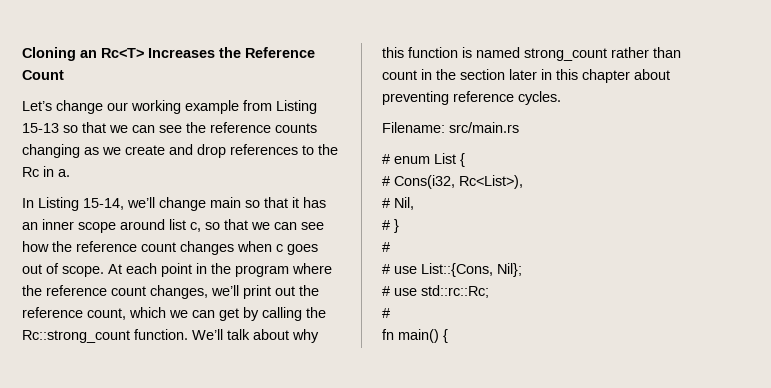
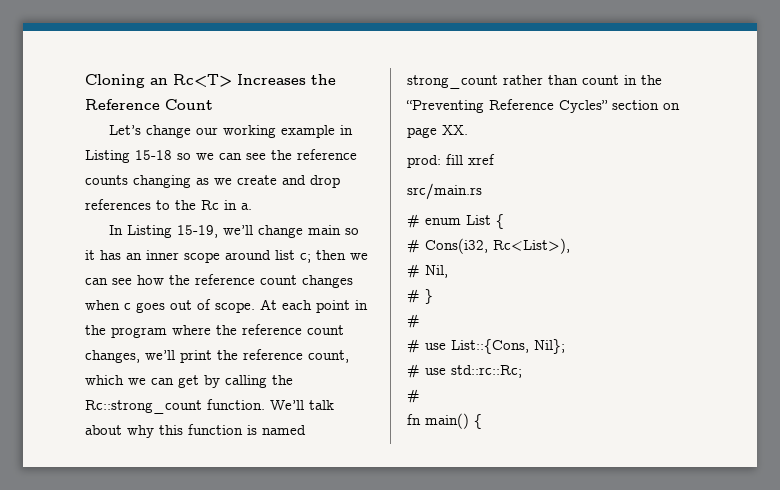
[243,100,317,114] [22,122,106,133] from Listing 15-13 so that -> [340,125,354,135] [85,150,191,163] in Listing 15-18 so
[83,198,124,210] 15-14, -> [177,225,219,238] 15-19,
[264,197,288,208] that -> (360, 231) none
[190,219,248,232] c, so that -> [300,250,346,263] c; then
[275,286,295,296] out -> (212, 356) none
[460,69,670,83] [382,91,561,105] [382,122,445,133] section later in this chapter about preventing reference cycles. // Filename: -> [406,99,680,113] [407,125,468,138] [407,154,495,168] “Preventing Reference Cycles” section on page XX. // prod: fill xref //

